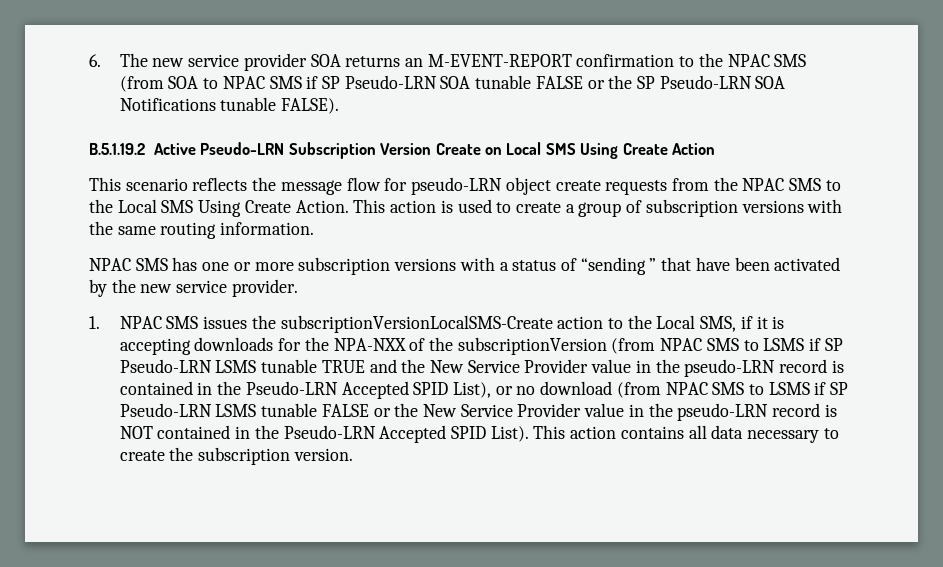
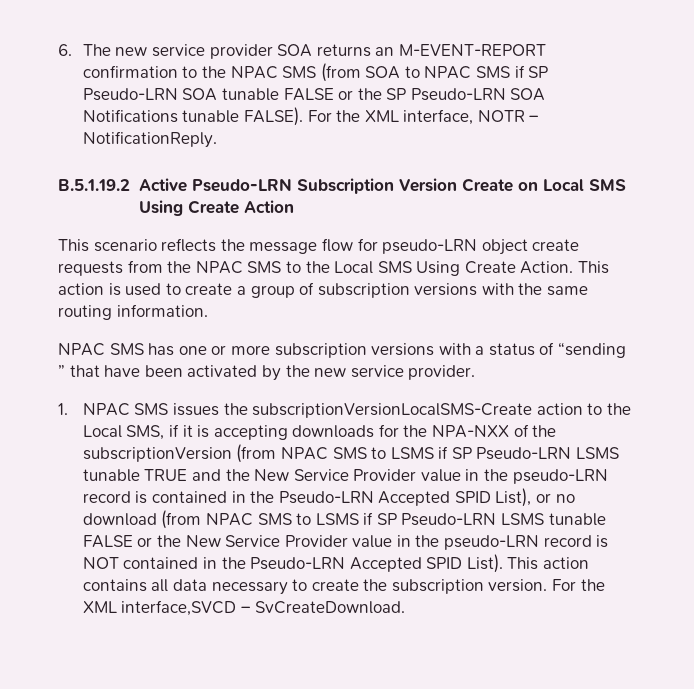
(340, 106) none -> [307,109,540,125] [82,131,217,148] For the XML interface, NOTR – NotificationReply.
(353, 454) none -> [552,579,605,591] [82,600,405,616] For the XML interface,SVCD – SvCreateDownload.

